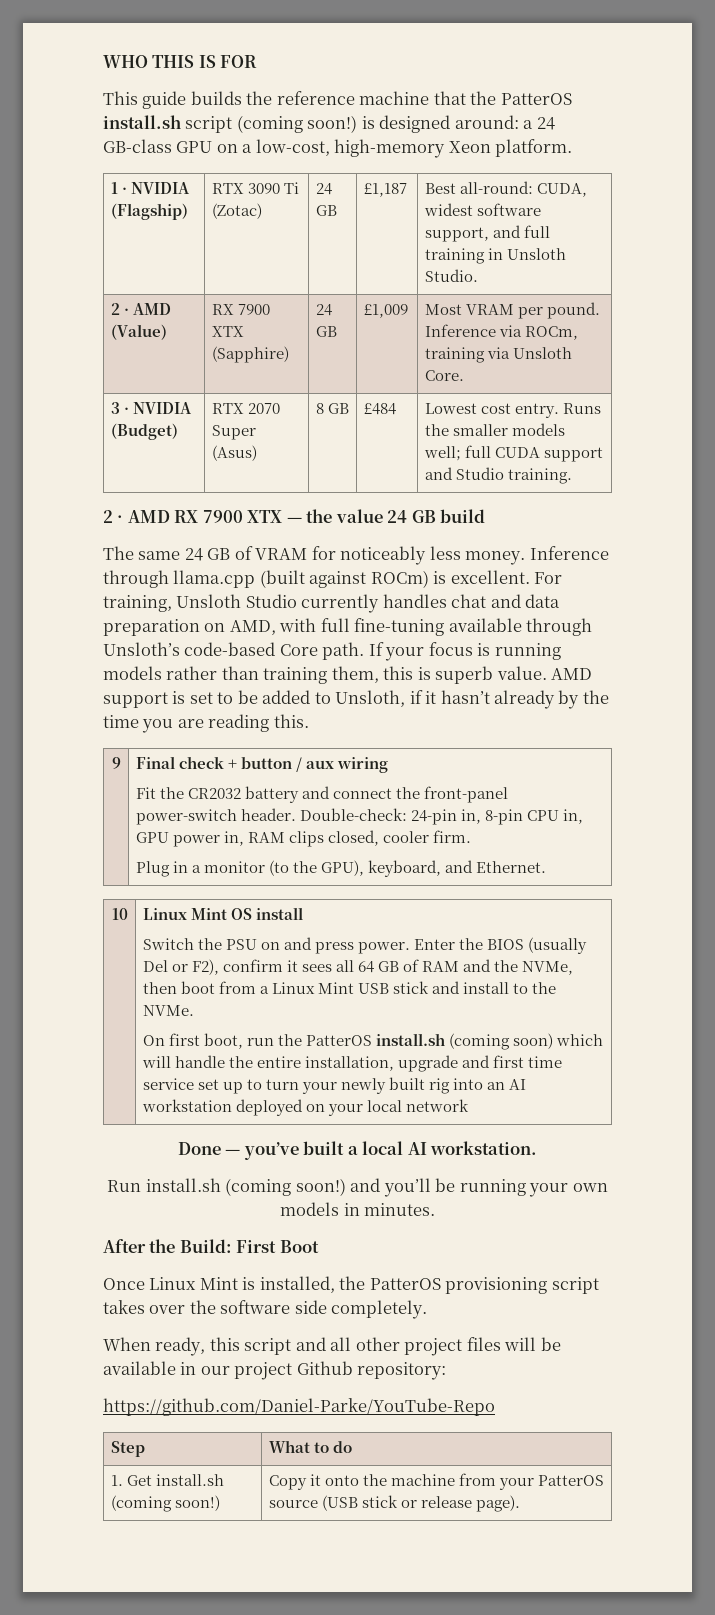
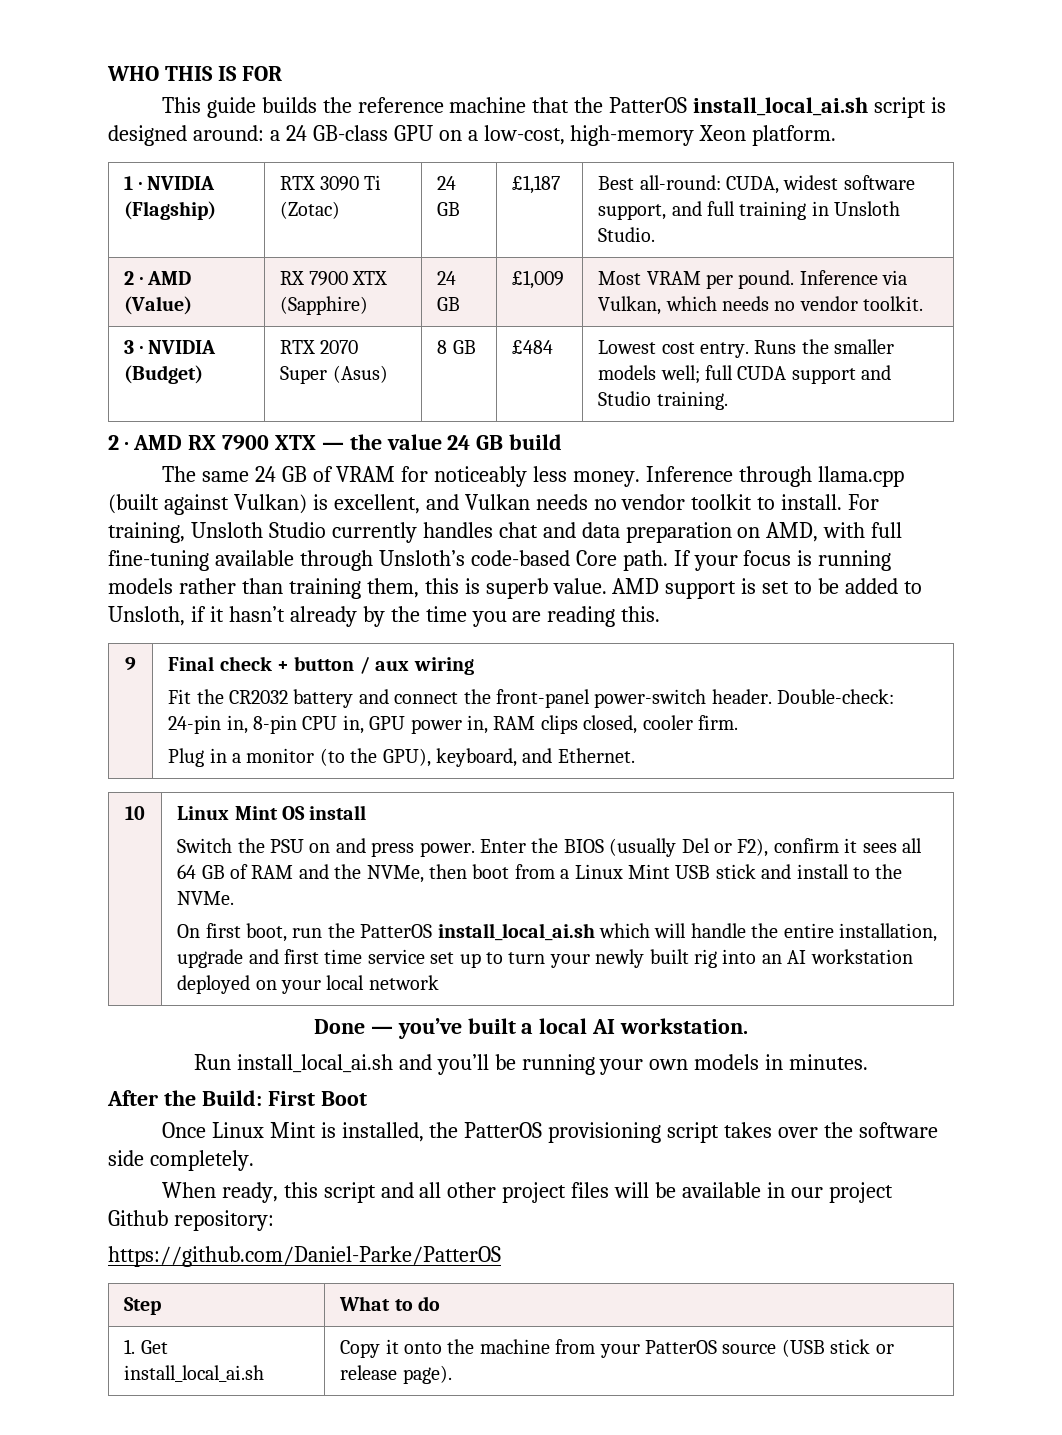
[103,115,358,133] install.sh script (coming soon!) -> [693,97,927,118] install_local_ai.sh script
[524,326,578,340] [424,347,572,363] [424,370,464,381] ROCm, training via Unsloth Core. -> [598,296,924,315] Vulkan, which needs no vendor toolkit.
[370,570,530,588] ROCm) is excellent. -> [233,494,843,514] Vulkan) is excellent, and Vulkan needs no vendor toolkit to install.
[375,1033,554,1050] install.sh (coming soon) -> [437,923,595,941] install_local_ai.sh
[145,1178,346,1196] install.sh (coming soon!) -> [236,1054,393,1073] install_local_ai.sh
[103,1398,495,1416] https://github.com/Daniel-Parke/YouTube-Repo -> [108,1246,501,1267] https://github.com/Daniel-Parke/PatterOS
[155,1474,224,1486] [110,1495,220,1512] install.sh (coming soon!) -> [124,1365,265,1382] install_local_ai.sh

